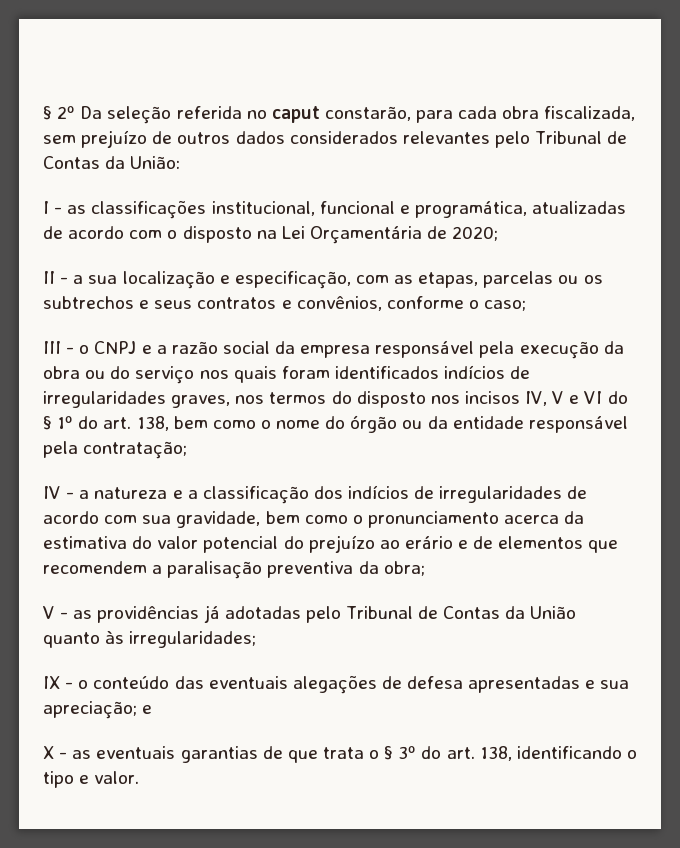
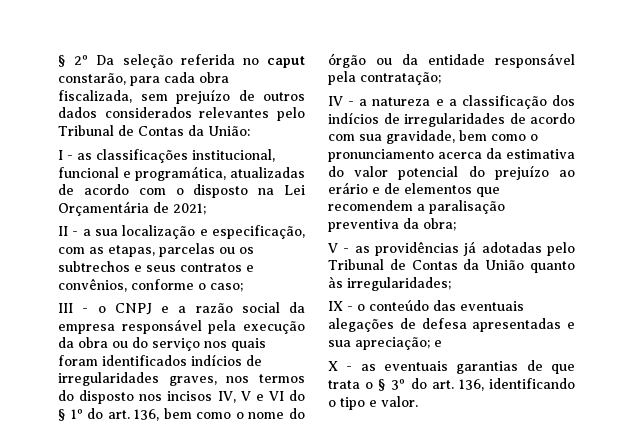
[452,226,499,241] 2020; -> [173,203,206,215] 2021;
[136,416,169,431] 138, -> [134,409,160,421] 136,
[479,746,512,761] 138, -> [458,379,484,391] 136,

